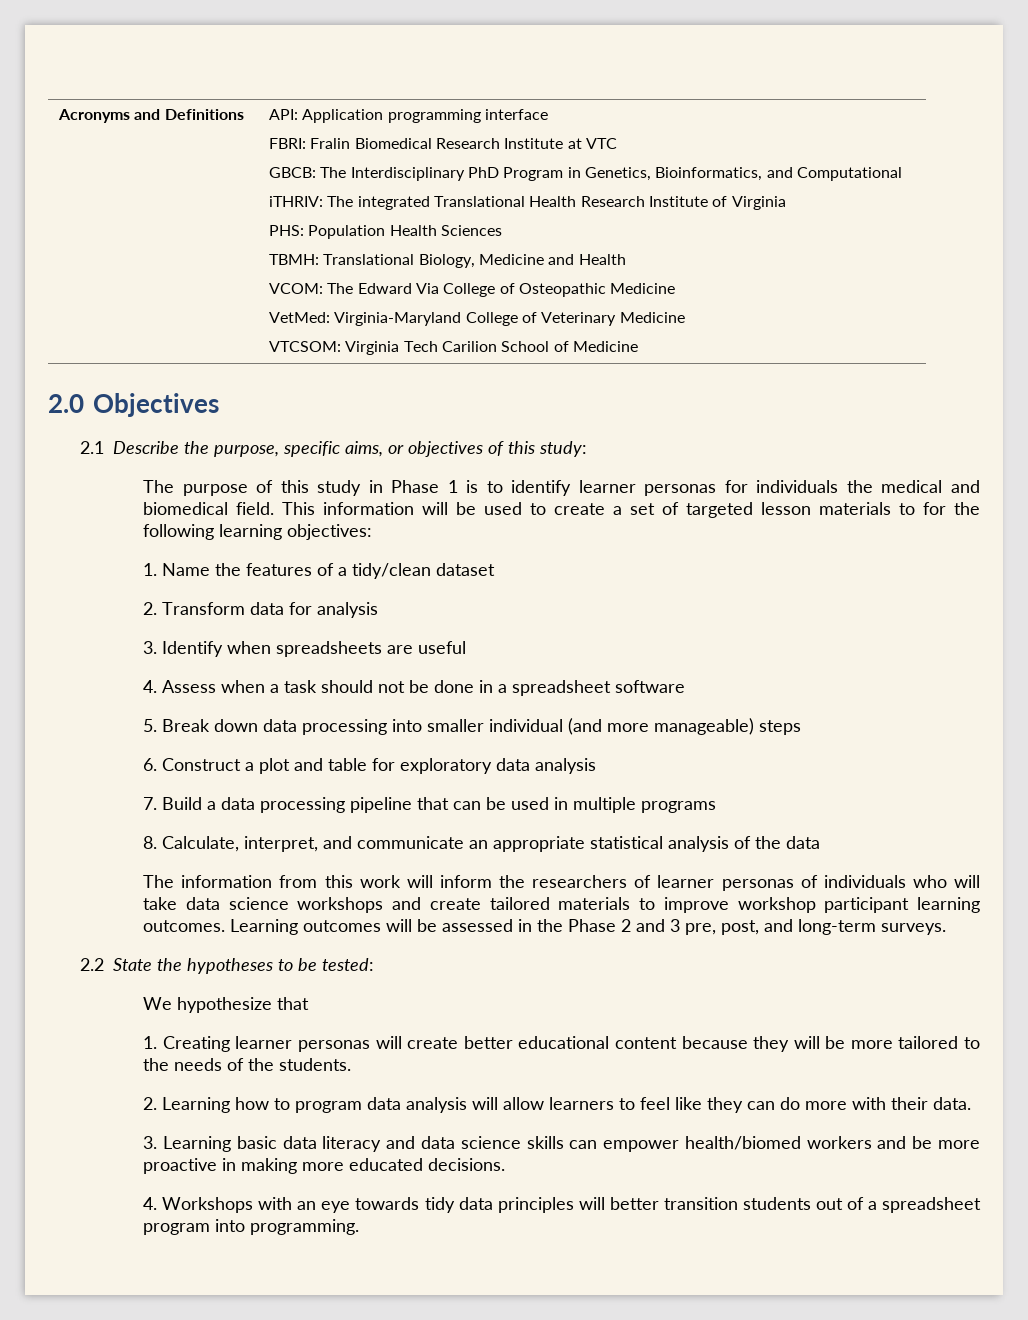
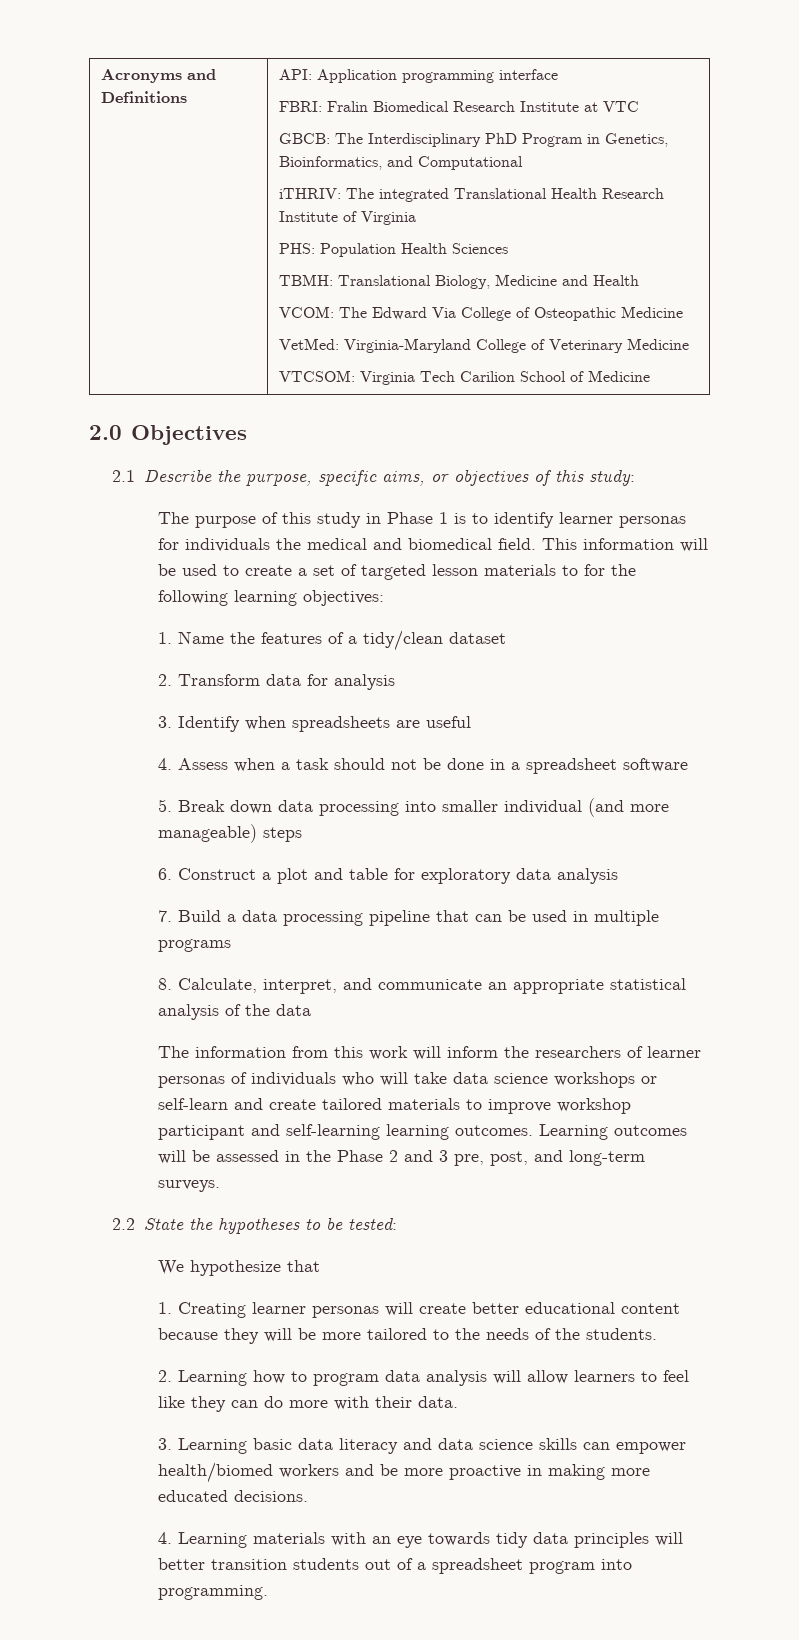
(384, 905) none -> [640,1076,657,1084] [157,1098,228,1110] or self-learn
(910, 905) none -> [250,1124,380,1140] and self-learning
[162,1197,254,1213] Workshops -> [177,1532,325,1548] Learning materials

